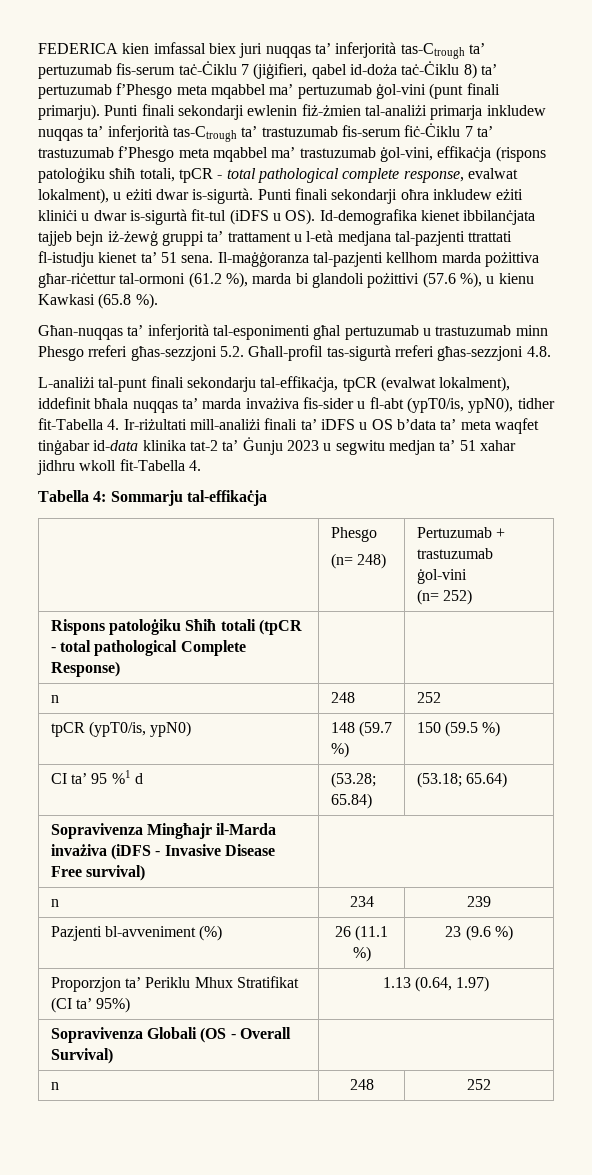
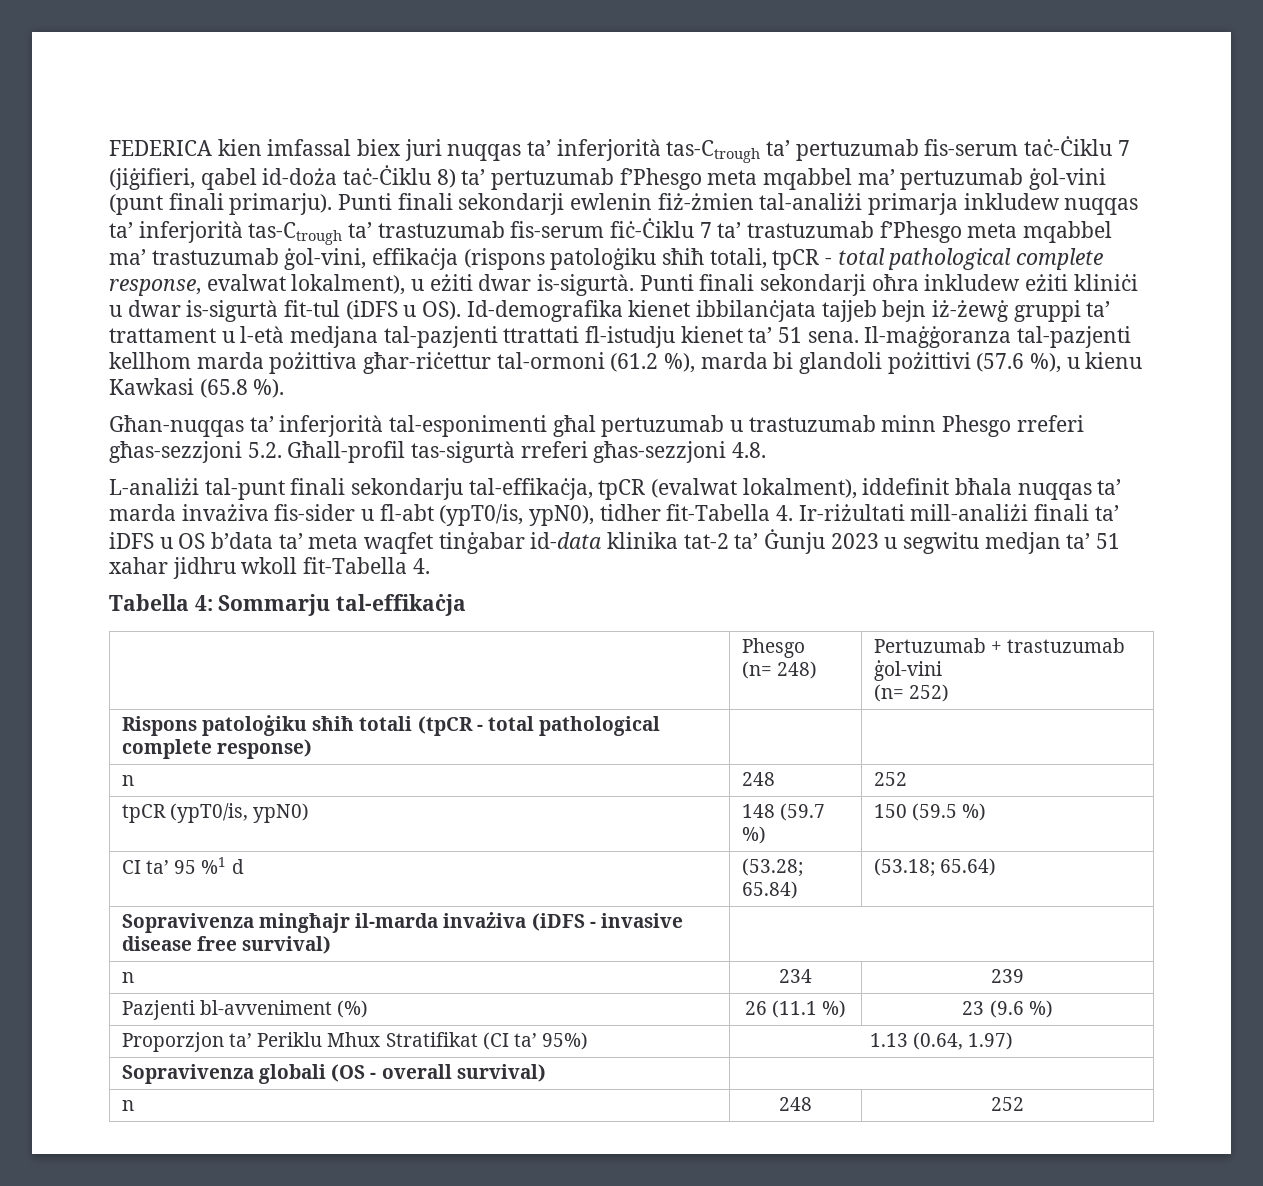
[185,619,217,631] Sħiħ -> [312,716,355,731] sħiħ
[180,640,246,656] [50,661,120,677] Complete Response) -> [122,739,313,759] complete response)
[146,823,277,839] Mingħajr il-Marda -> [259,913,439,933] mingħajr il-marda
[164,844,275,856] [50,866,82,877] Invasive Disease Free -> [600,913,683,928] [122,936,238,951] invasive disease free
[146,1027,197,1039] Globali -> [259,1064,327,1084] globali
[239,1027,291,1039] [50,1048,113,1064] Overall Survival) -> [381,1064,546,1082] overall survival)

